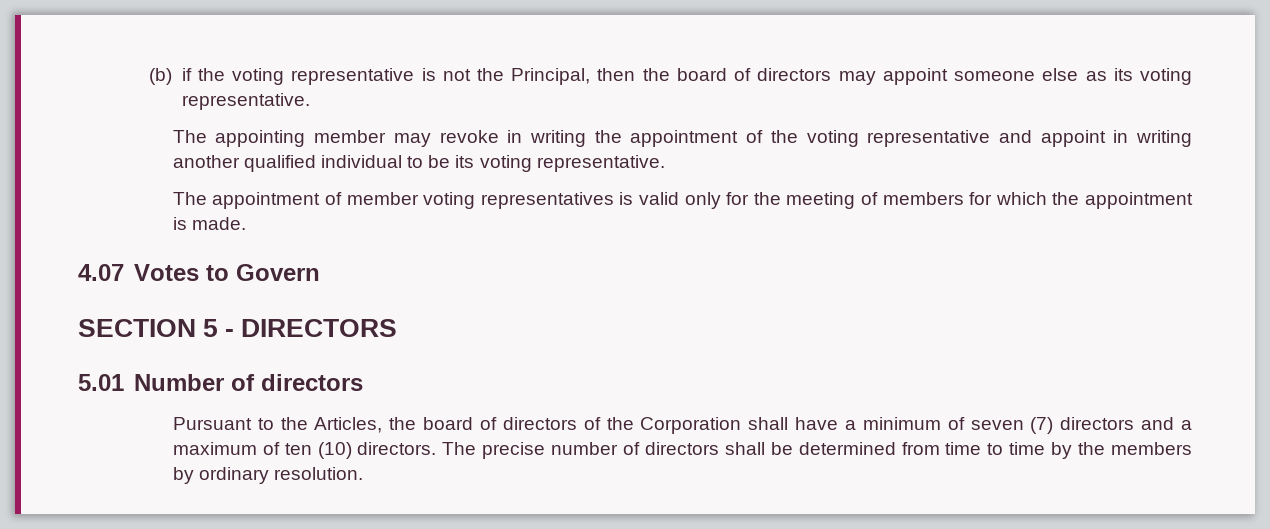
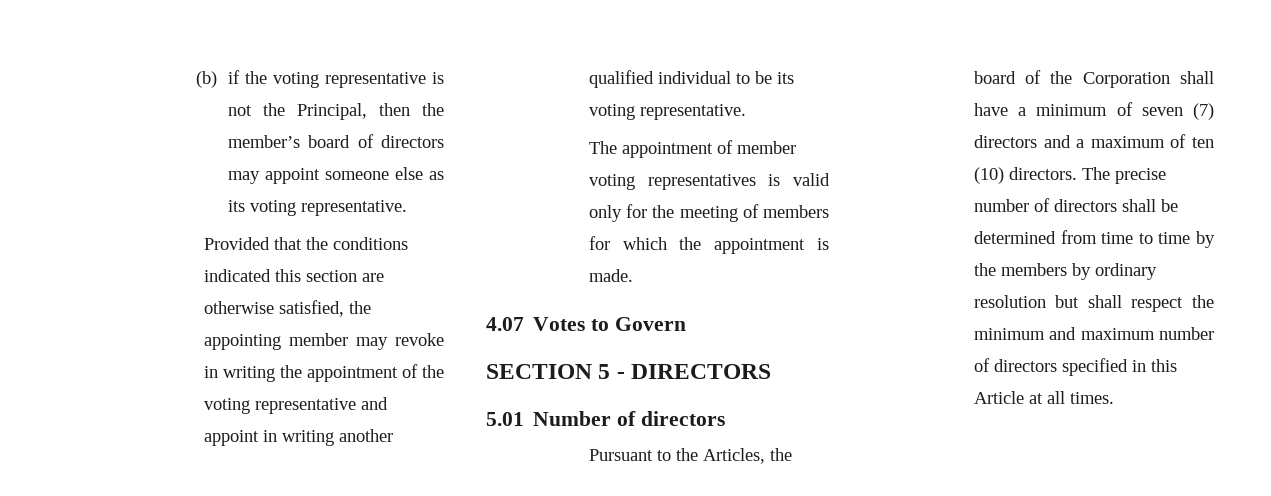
(670, 74) none -> [227,135,300,148] member’s
[172,130,207,143] The -> [203,237,408,250] [203,269,384,282] [203,300,371,317] Provided that the conditions indicated this section are otherwise satisfied, the
[502,417,601,430] directors of -> (1042, 77) none
[274,467,364,480] resolution. -> [973,295,1214,312] [973,327,1214,340] [973,358,1177,376] [973,391,1114,404] resolution but shall respect the minimum and maximum number of directors specified in this Article at all times.

